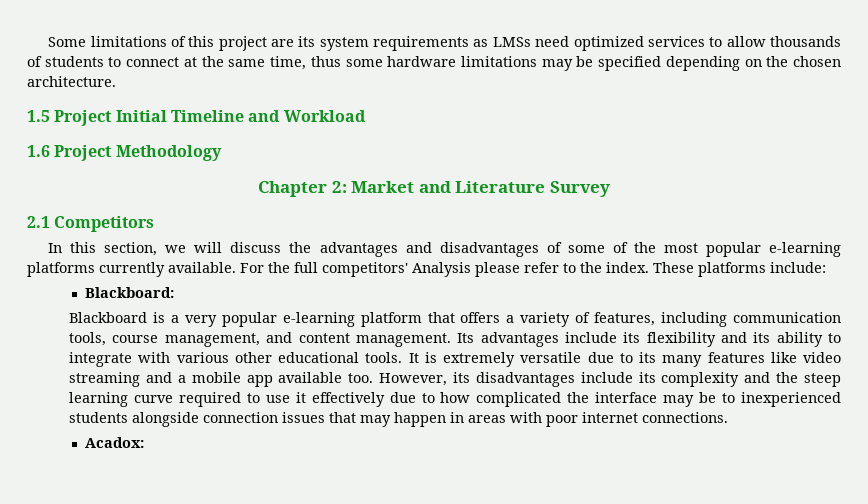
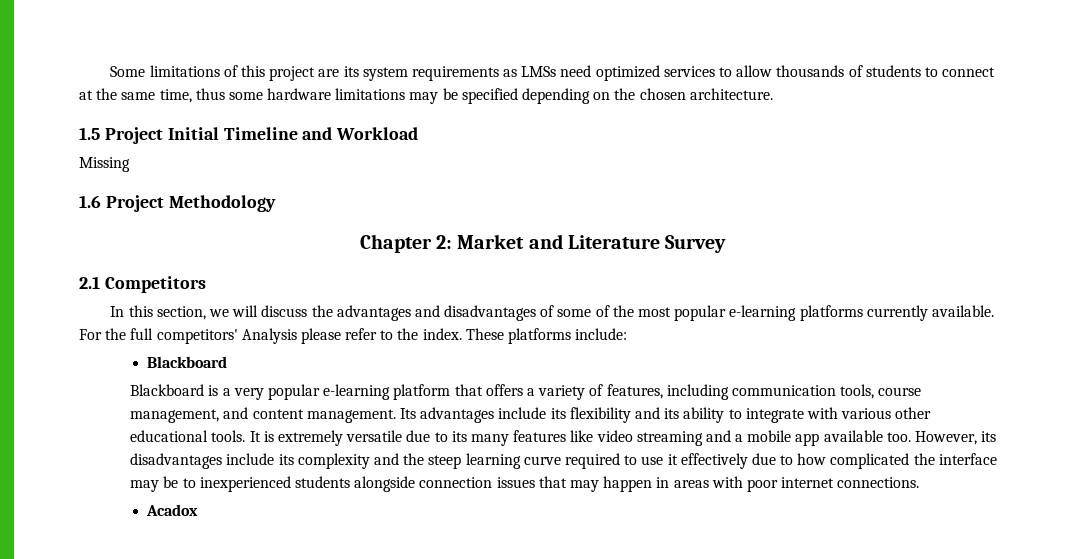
(366, 116) none -> [79,157,130,172] // Missing
[85,287,175,298] Blackboard: -> [147,356,228,368] Blackboard
[85,437,145,448] Acadox: -> [146,504,199,516] Acadox

